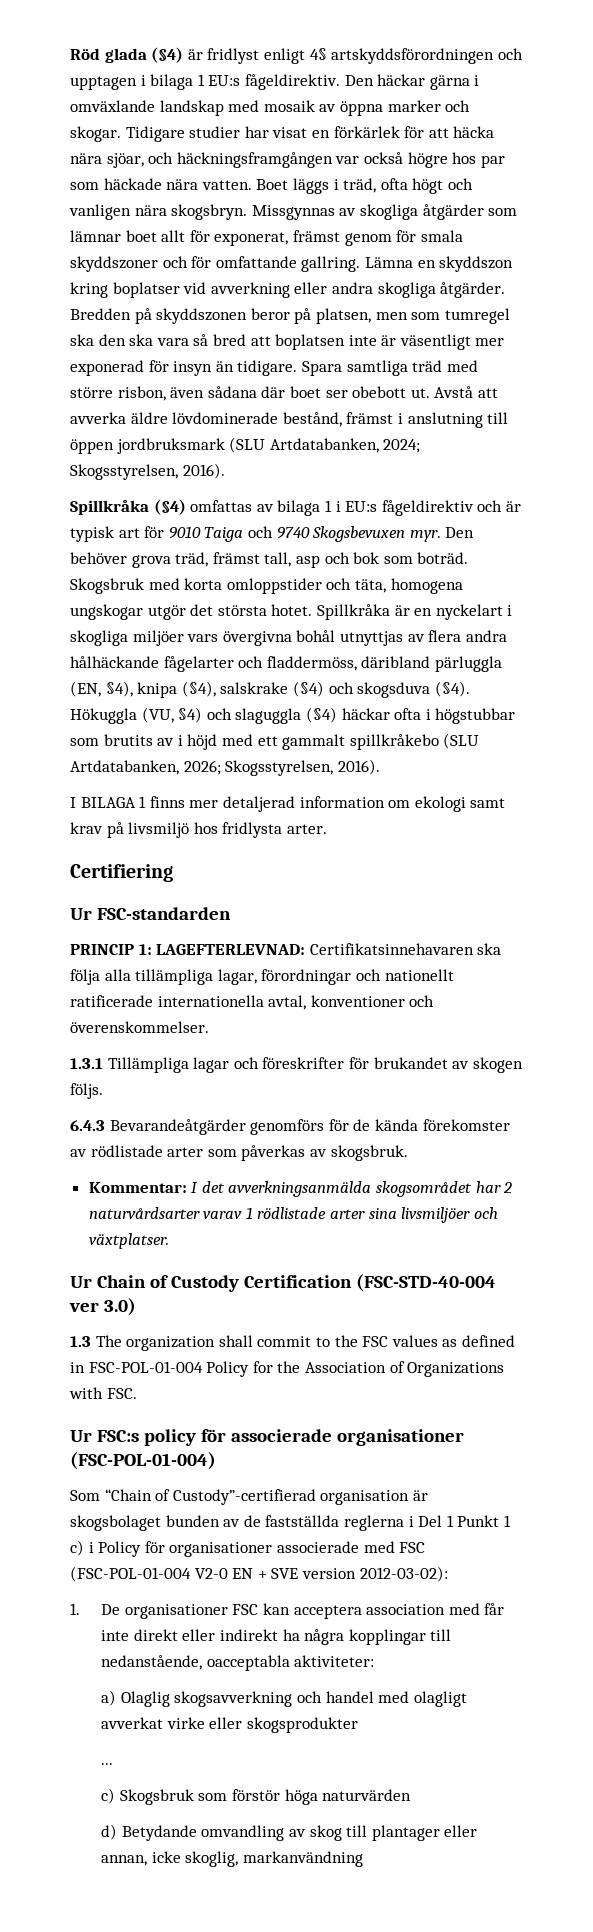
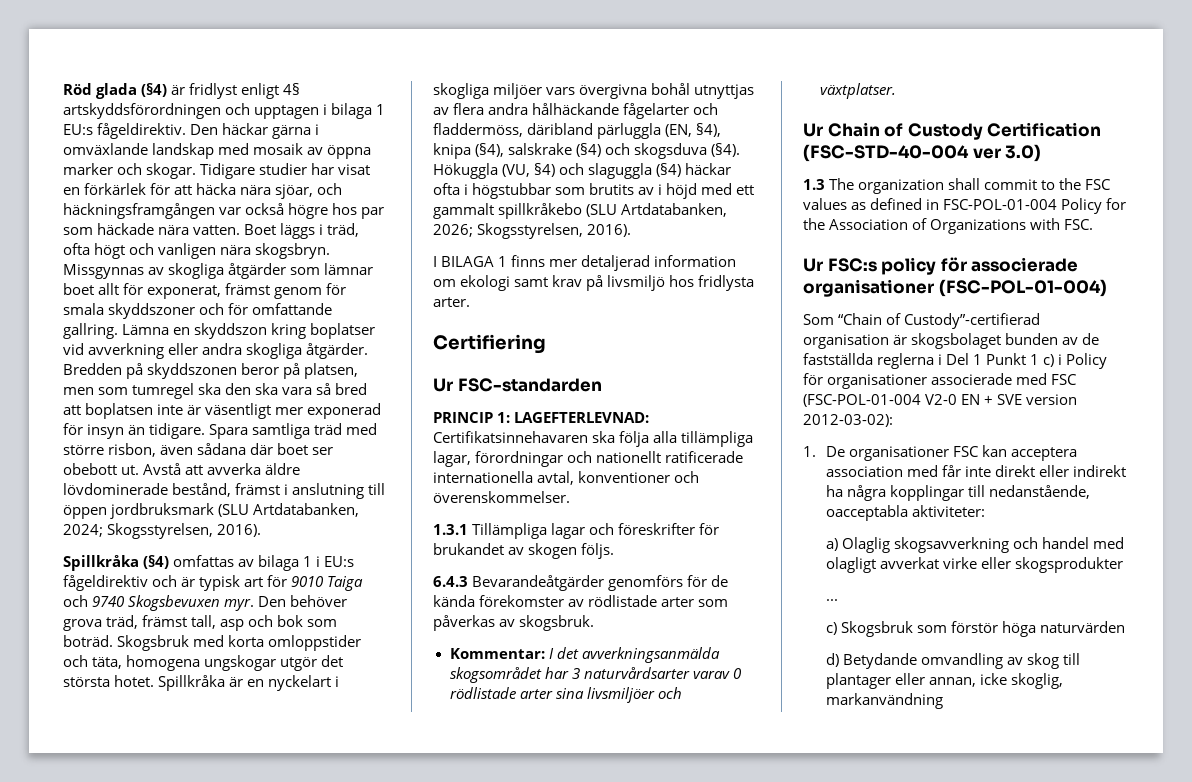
[503,1182,513,1193] 2 -> [571,668,580,679] 3
[245,1207,253,1219] 1 -> [732,668,741,679] 0

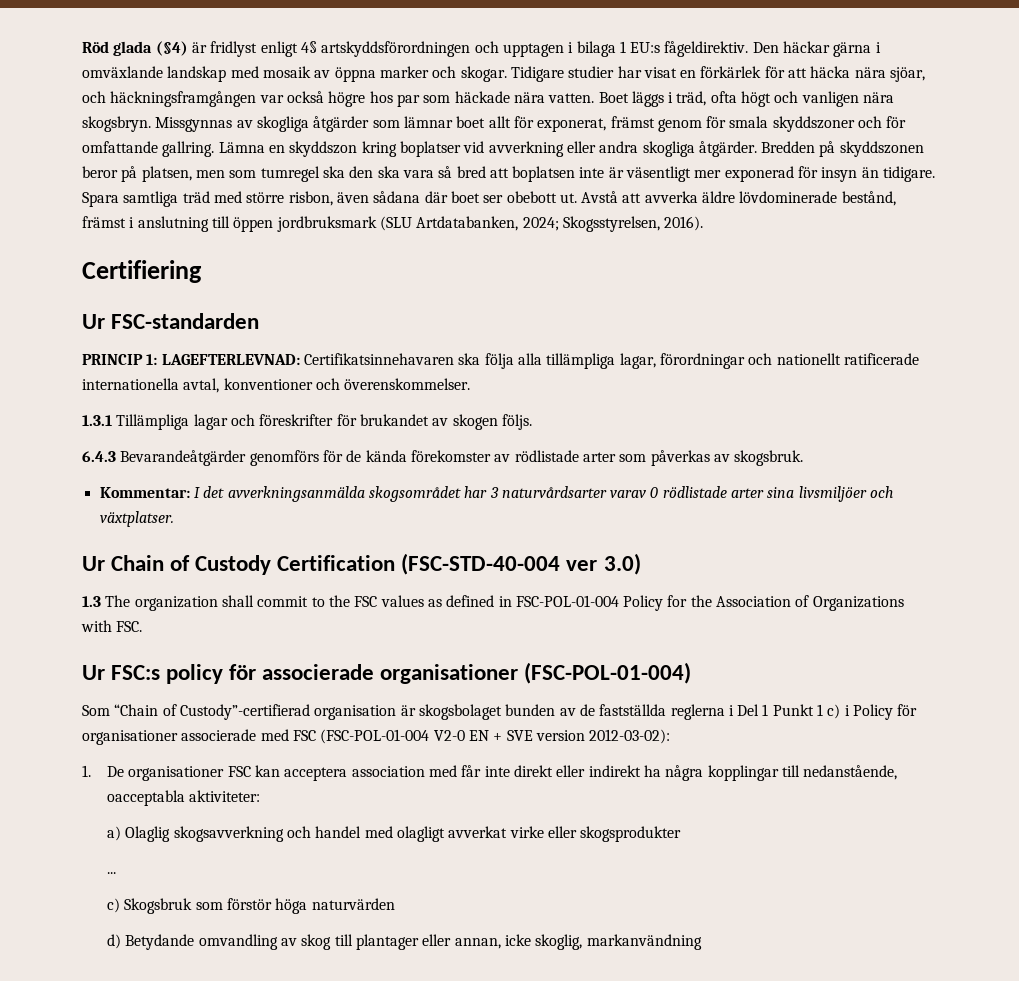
[63,555,355,571] [63,575,364,591] [63,595,348,611] [63,615,338,631] [63,635,362,651] [63,655,344,671] [63,675,340,691] [433,83,755,99] [433,103,719,119] [433,123,722,139] [433,143,741,159] [433,163,732,179] [433,183,755,199] [433,203,728,219] [433,223,632,239] [433,255,737,271] [433,275,755,291] [433,297,470,307] // Spillkråka (§4) omfattas av bilaga 1 i EU:s fågeldirektiv och är typisk art för 9010 Taiga och 9740 Skogsbevuxen myr. Den behöver grova träd, främst tall, asp och bok som boträd. Skogsbruk med korta omloppstider och täta, homogena ungskogar utgör det största hotet. Spillkråka är en nyckelart i skogliga miljöer vars övergivna bohål utnyttjas av flera andra hålhäckande fågelarter och fladdermöss, däribland pärluggla (EN, §4), knipa (§4), salskrake (§4) och skogsduva (§4). Hökuggla (VU, §4) och slaguggla (§4) häckar ofta i högstubbar som brutits av i höjd med ett gammalt spillkråkebo (SLU Artdatabanken, 2026; Skogsstyrelsen, 2016). // I BILAGA 1 finns mer detaljerad information om ekologi samt krav på livsmiljö hos fridlysta arter. -> (704, 223) none

